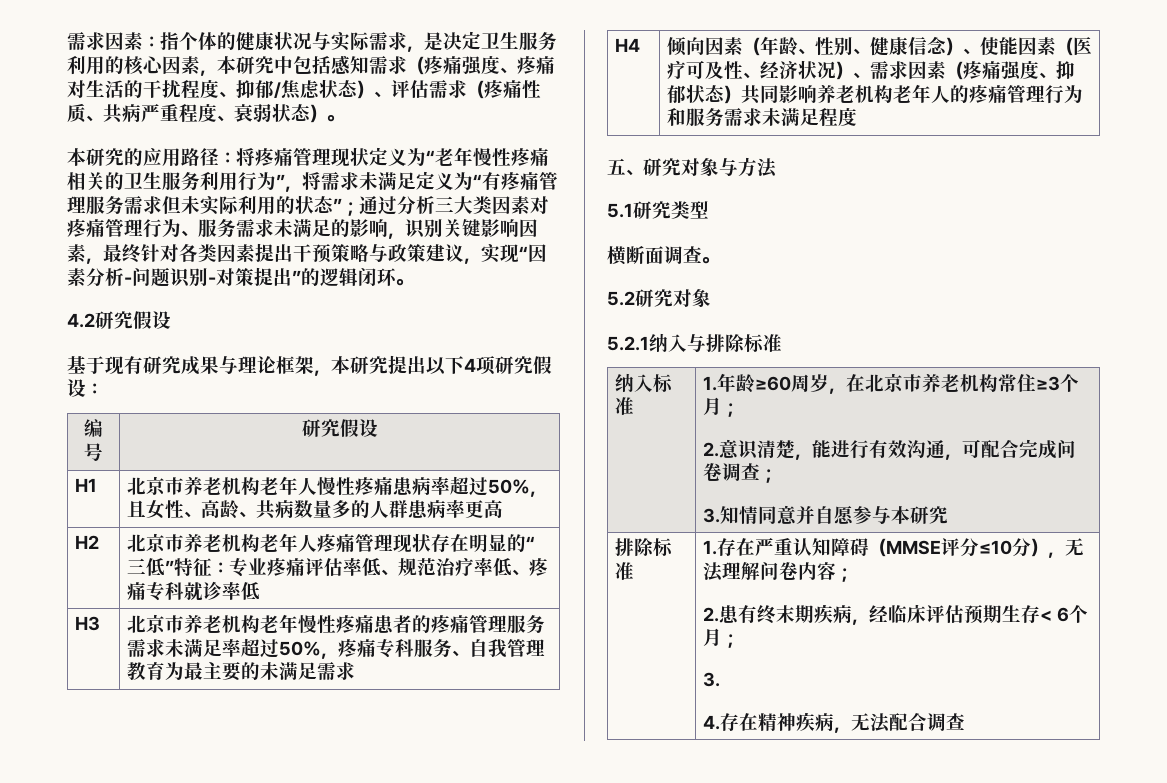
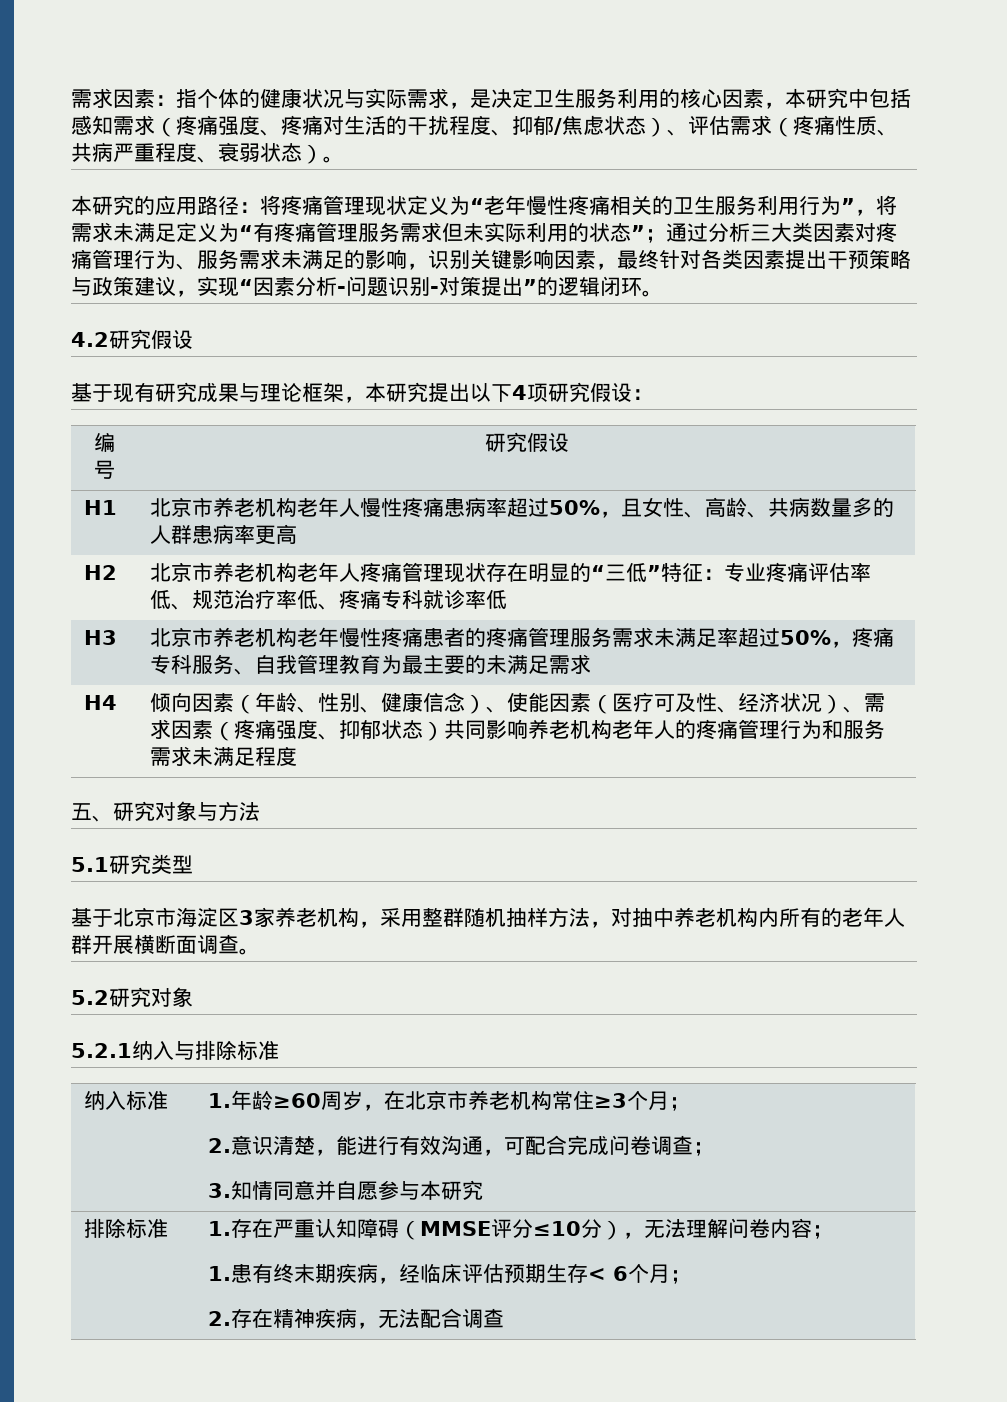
(709, 210) none -> [71,907,905,928] [71,935,134,955] 基于北京市海淀区3家养老机构，采用整群随机抽样方法，对抽中养老机构内所有的老年人群开展
[702,607,719,622] 2. -> [207,1266,231,1281] 1.
[702,672,720,687] [702,715,720,730] 3. // 4. -> [207,1311,231,1326] 2.

